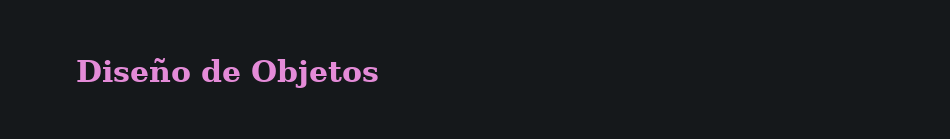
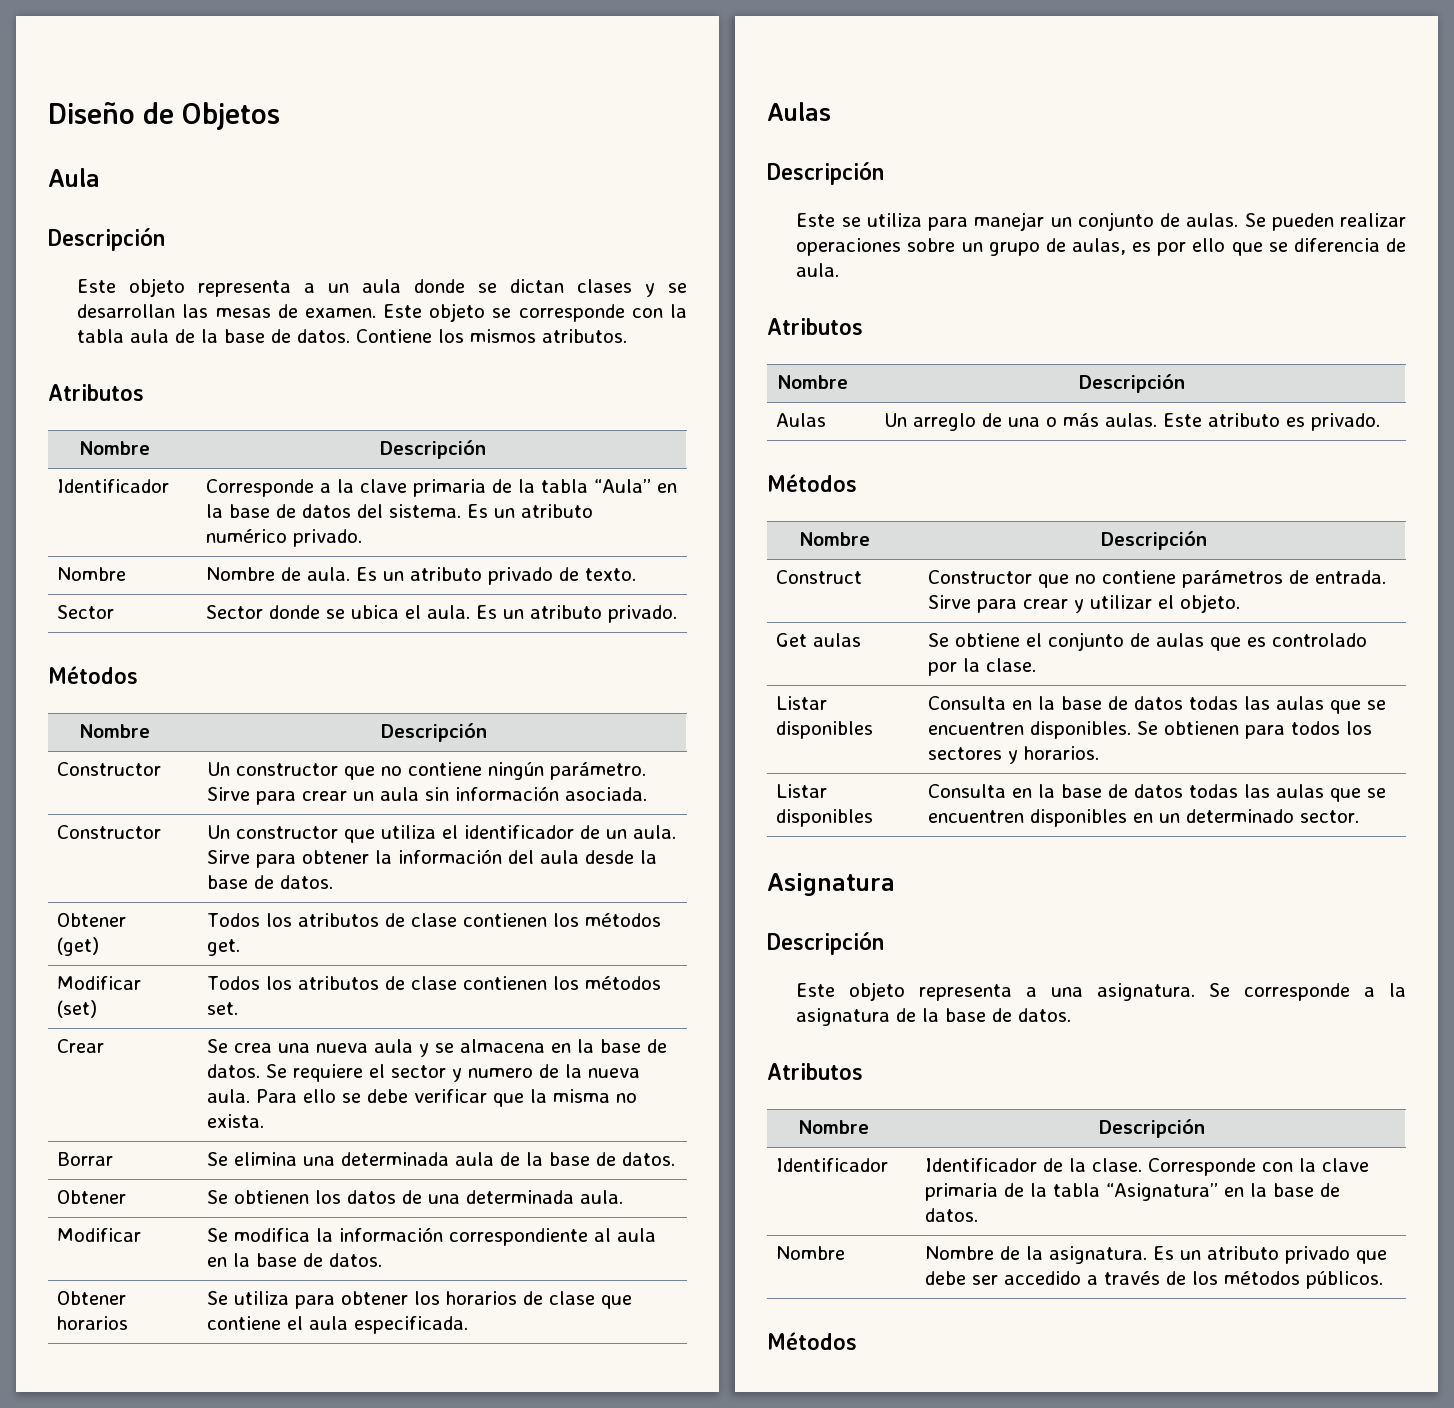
(379, 73) none -> [48,168,100,187] [48,228,165,251] [77,278,688,297] [77,303,687,322] [77,329,628,343] [48,384,144,401] [78,441,150,455] [380,440,486,459] [57,479,170,493] [205,479,677,497] [205,504,593,518] [205,529,362,547] [57,567,127,581] [205,567,636,585] [57,605,115,619] [205,605,677,623] [48,666,138,684] [79,724,150,738] [380,723,487,742] [57,762,162,776] [206,762,646,780] [206,786,647,805] [57,825,162,839] [206,825,676,843] [206,849,657,868] [206,875,333,889] [57,913,127,927] [57,937,100,956] [206,913,661,927] [206,939,240,956] [57,976,142,990] [57,1000,98,1018] [206,976,661,990] [206,1002,238,1015] [57,1039,105,1053] [206,1039,667,1057] [206,1064,640,1082] [206,1089,637,1107] [206,1114,264,1128] [57,1152,114,1166] [206,1152,675,1166] [57,1190,127,1204] [206,1190,623,1204] [57,1228,142,1242] [206,1227,656,1246] [206,1253,382,1267] [57,1291,127,1305] [57,1316,129,1330] [206,1291,632,1309] [206,1316,468,1334] [767,102,831,121] [767,162,884,185] [796,212,1406,231] [796,238,1406,256] [796,263,840,277] [767,318,863,335] [777,375,848,389] [1078,374,1185,393] [776,413,827,427] [883,413,1380,431] [767,474,857,492] [799,532,870,546] [1100,531,1207,550] [776,570,863,584] [927,570,1386,588] [927,594,1240,613] [776,633,862,647] [927,632,1367,651] [927,658,1036,676] [776,696,828,710] [776,721,874,739] [927,696,1386,714] [927,721,1372,739] [927,746,1099,764] [776,784,828,798] [776,809,874,827] [927,784,1386,802] [927,809,1359,827] [767,873,895,896] [767,932,884,955] [796,982,1406,1001] [796,1008,1072,1026] [767,1063,863,1080] [797,1120,869,1134] [1099,1119,1205,1138] [776,1158,889,1172] [924,1158,1369,1176] [924,1183,1340,1201] [924,1208,978,1222] [776,1246,846,1260] [924,1246,1387,1264] [924,1271,1383,1289] [767,1332,857,1350] // Aula // Descripción // Este objeto representa a un aula donde se dictan clases y se desarrollan las mesas de examen. Este objeto se corresponde con la tabla aula de la base de datos. Contiene los mismos atributos. // Atributos // Nombre | Descripción // Identificador | Corresponde a la clave primaria de la tabla “Aula” en la base de datos del sistema. Es un atributo numérico privado. // Nombre | Nombre de aula. Es un atributo privado de texto. // Sector | Sector donde se ubica el aula. Es un atributo privado. // Métodos // Nombre | Descripción // Constructor | Un constructor que no contiene ningún parámetro. Sirve para crear un aula sin información asociada. // Constructor | Un constructor que utiliza el identificador de un aula. Sirve para obtener la información del aula desde la base de datos. // Obtener (get) | Todos los atributos de clase contienen los métodos get. // Modificar (set) | Todos los atributos de clase contienen los métodos set. // Crear | Se crea una nueva aula y se almacena en la base de datos. Se requiere el sector y numero de la nueva aula. Para ello se debe verificar que la misma no exista. // Borrar | Se elimina una determinada aula de la base de datos. // Obtener | Se obtienen los datos de una determinada aula. // Modificar | Se modifica la información correspondiente al aula en la base de datos. // Obtener horarios | Se utiliza para obtener los horarios de clase que contiene el aula especificada. // Aulas // Descripción // Este se utiliza para manejar un conjunto de aulas. Se pueden realizar operaciones sobre un grupo de aulas, es por ello que se diferencia de aula. // Atributos // Nombre | Descripción // Aulas | Un arreglo de una o más aulas. Este atributo es privado. // Métodos // Nombre | Descripción // Construct | Constructor que no contiene parámetros de entrada. Sirve para crear y utilizar el objeto. // Get aulas | Se obtiene el conjunto de aulas que es controlado por la clase. // Listar disponibles | Consulta en la base de datos todas las aulas que se encuentren disponibles. Se obtienen para todos los sectores y horarios. // Listar disponibles | Consulta en la base de datos todas las aulas que se encuentren disponibles en un determinado sector. // Asignatura // Descripción // Este objeto representa a una asignatura. Se corresponde a la asignatura de la base de datos. // Atributos // Nombre | Descripción // Identificador | Identificador de la clase. Corresponde con la clave primaria de la tabla “Asignatura” en la base de datos. // Nombre | Nombre de la asignatura. Es un atributo privado que debe ser accedido a través de los métodos públicos. // Métodos

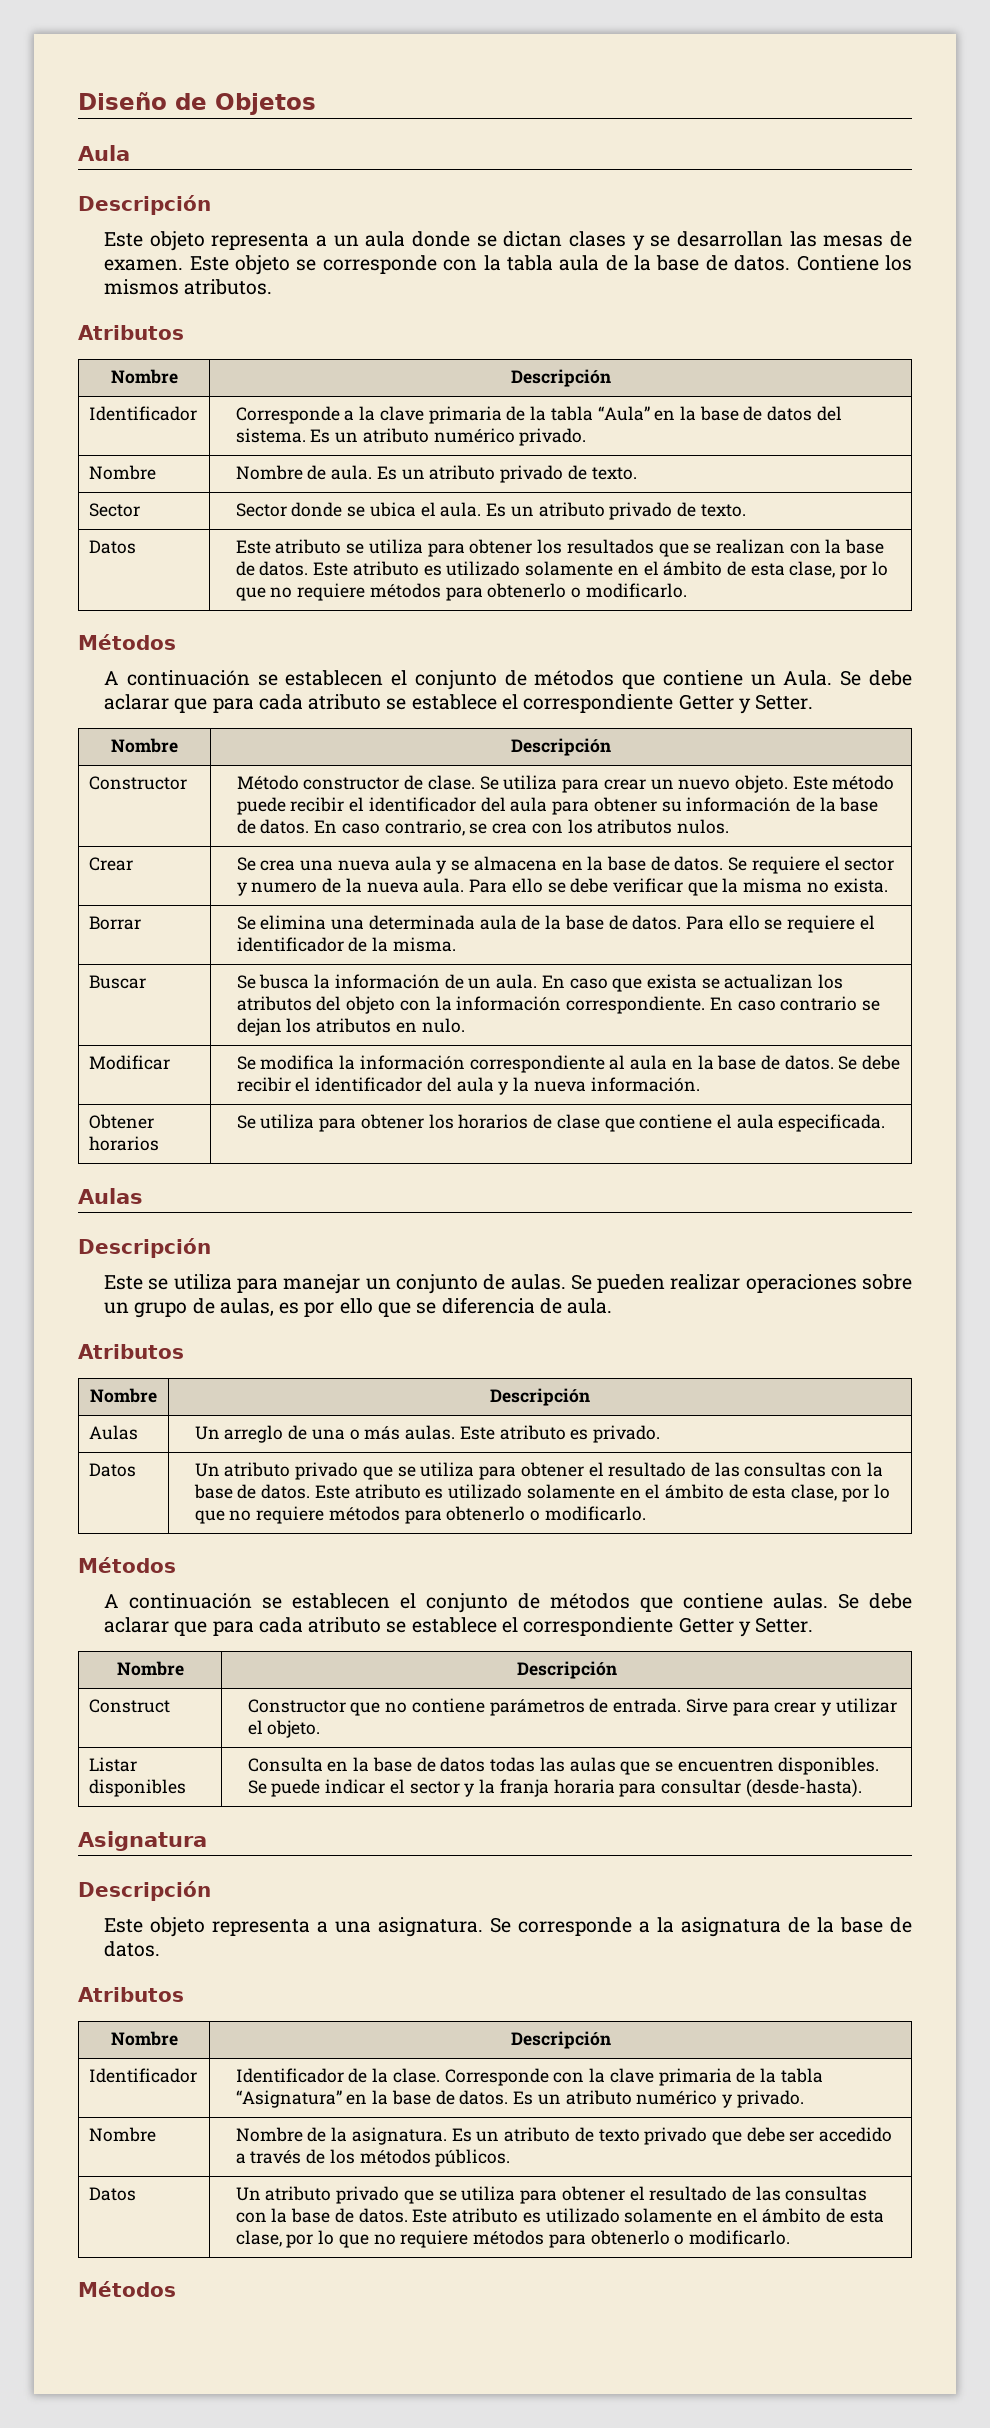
[607,605,677,623] [48,666,138,684] [79,724,150,738] [380,723,487,742] [57,762,162,776] [206,762,646,780] [206,786,647,805] [57,825,162,839] [206,825,676,843] [206,849,657,868] [206,875,333,889] [57,913,127,927] [57,937,100,956] [206,913,661,927] [206,939,240,956] [57,976,142,990] [57,1000,98,1018] [206,976,661,990] [206,1002,238,1015] privado. // Métodos // Nombre | Descripción // Constructor | Un constructor que no contiene ningún parámetro. Sirve para crear un aula sin información asociada. // Constructor | Un constructor que utiliza el identificador de un aula. Sirve para obtener la información del aula desde la base de datos. // Obtener (get) | Todos los atributos de clase contienen los métodos get. // Modificar (set) | Todos los atributos de clase contienen los métodos set. -> [609,502,746,520] [89,540,137,554] [235,539,885,557] [235,561,888,579] [235,583,687,601] [78,634,176,650] [104,670,913,690] [104,694,814,714] [111,738,178,753] [511,738,611,756] [89,776,188,790] [236,775,895,793] [236,797,879,815] [236,819,729,836] privado de texto. // Datos | Este atributo se utiliza para obtener los resultados que se realizan con la base de datos. Este atributo es utilizado solamente en el ámbito de esta clase, por lo que no requiere métodos para obtenerlo o modificarlo. // Métodos // A continuación se establecen el conjunto de métodos que contiene un Aula. Se debe aclarar que para cada atributo se establece el correspondiente Getter y Setter. // Nombre | Descripción // Constructor | Método constructor de clase. Se utiliza para crear un nuevo objeto. Este método puede recibir el identificador del aula para obtener su información de la base de datos. En caso contrario, se crea con los atributos nulos.
[57,1190,127,1204] [206,1190,623,1204] // Obtener | Se obtienen los datos de una determinada aula. -> [685,915,875,933] [236,937,456,952] [89,975,147,989] [236,974,844,992] [236,996,880,1014] [236,1018,465,1036] Para ello se requiere el identificador de la misma. // Buscar | Se busca la información de un aula. En caso que exista se actualizan los atributos del objeto con la información correspondiente. En caso contrario se dejan los atributos en nulo.
(382, 1260) none -> [838,1055,901,1070] [236,1077,700,1095] Se debe recibir el identificador del aula y la nueva información.
[767,474,857,492] // Métodos -> [89,1463,137,1477] [194,1462,883,1480] [193,1484,890,1502] [194,1506,646,1524] [78,1557,176,1573] [104,1593,913,1613] [104,1617,814,1637] // Datos | Un atributo privado que se utiliza para obtener el resultado de las consultas con la base de datos. Este atributo es utilizado solamente en el ámbito de esta clase, por lo que no requiere métodos para obtenerlo o modificarlo. // Métodos // A continuación se establecen el conjunto de métodos que contiene aulas. Se debe aclarar que para cada atributo se establece el correspondiente Getter y Setter.
[776,633,862,647] [927,632,1367,651] [927,658,1036,676] // Get aulas | Se obtiene el conjunto de aulas que es controlado por la clase. -> (321, 1729) none
[1163,721,1372,739] [927,746,1099,764] [776,784,828,798] [776,809,874,827] [927,784,1386,802] [927,809,1359,827] obtienen para todos los sectores y horarios. // Listar disponibles | Consulta en la base de datos todas las aulas que se encuentren disponibles en un determinado sector. -> [271,1779,862,1797] puede indicar el sector y la franja horaria para consultar (desde-hasta).
(978, 1215) none -> [513,2090,804,2108] Es un atributo numérico y privado.
(1279, 1253) none -> [574,2127,640,2142] de texto
(1383, 1280) none -> [89,2187,137,2201] [235,2186,868,2204] [235,2208,884,2223] [235,2230,790,2248] // Datos | Un atributo privado que se utiliza para obtener el resultado de las consultas con la base de datos. Este atributo es utilizado solamente en el ámbito de esta clase, por lo que no requiere métodos para obtenerlo o modificarlo.

